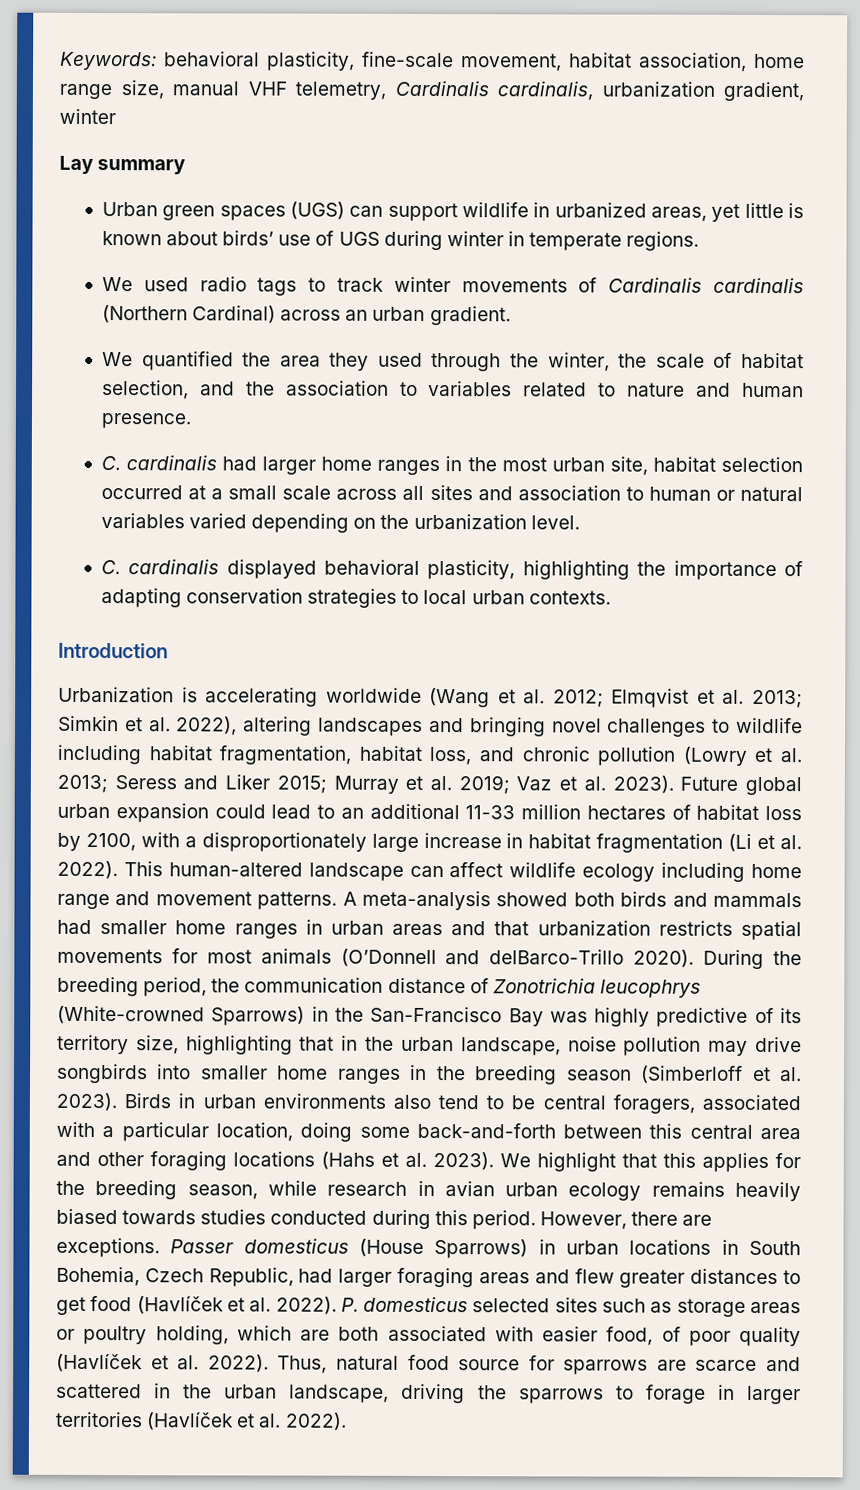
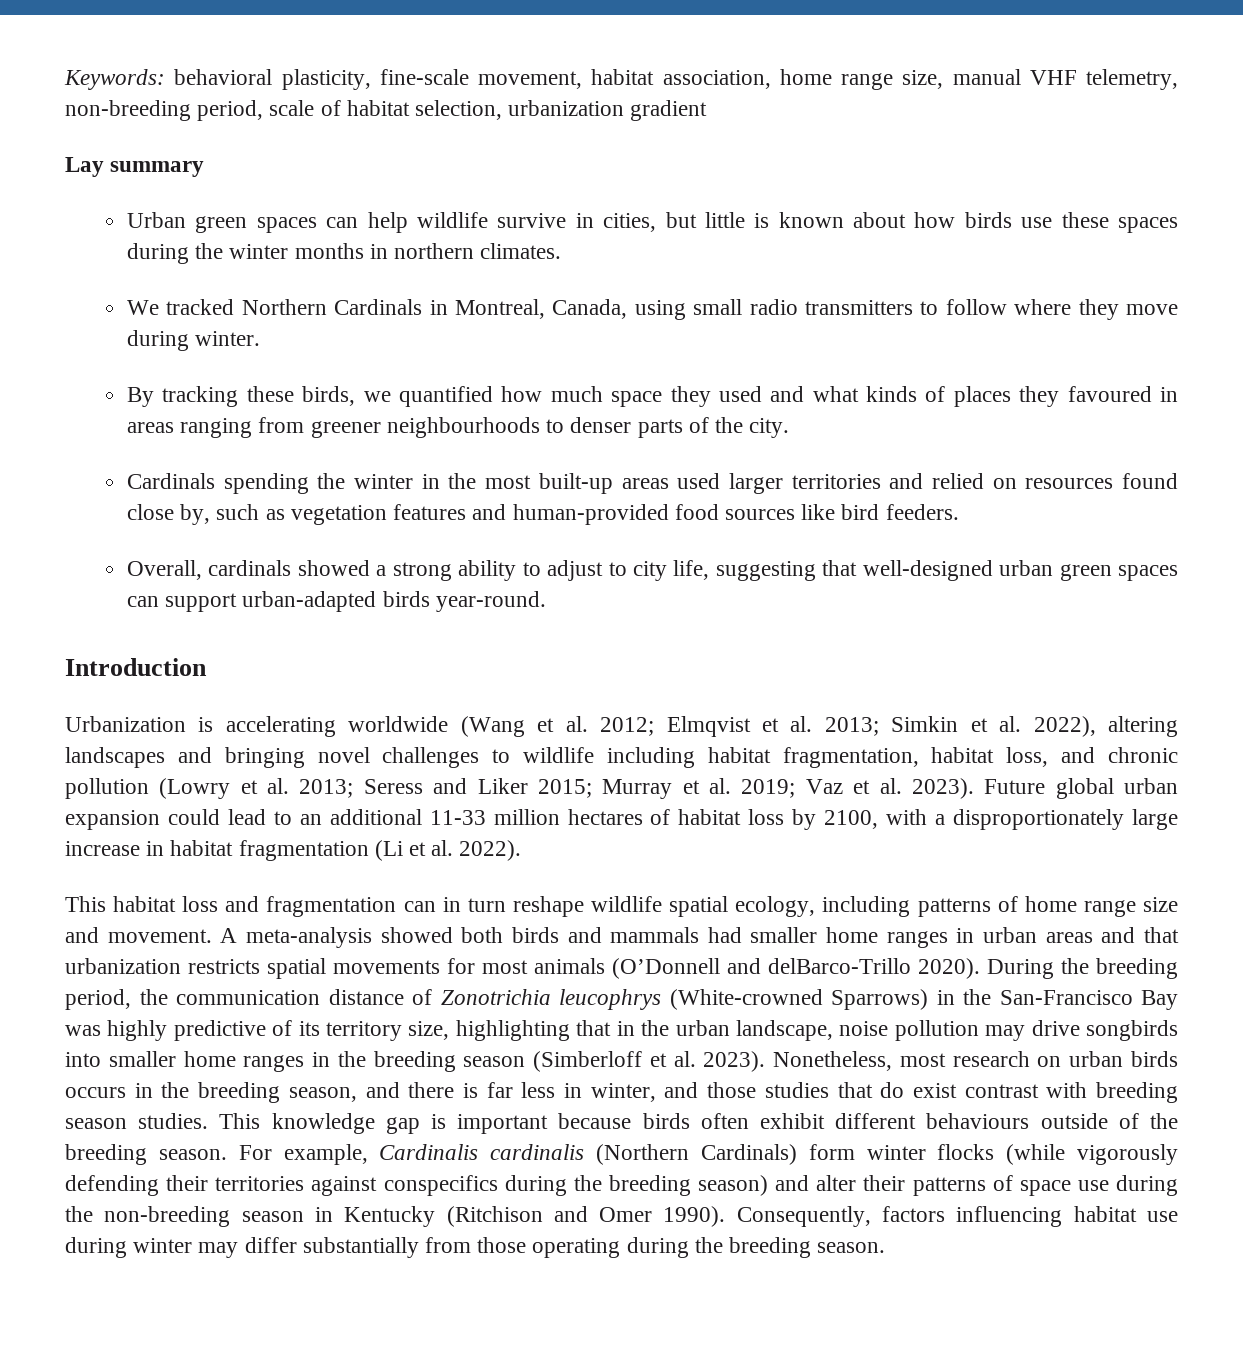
[394,80,804,102] [59,108,116,125] Cardinalis cardinalis, urbanization gradient, winter -> [65,100,708,121] non-breeding period, scale of habitat selection, urbanization gradient
[289,201,804,222] [101,230,700,251] [101,276,805,296] [101,305,511,326] [101,351,804,372] [101,380,805,400] [100,413,191,429] [100,455,803,476] [100,484,803,502] [100,513,580,533] [100,559,804,581] [100,588,611,608] (UGS) can support wildlife in urbanized areas, yet little is known about birds’ use of UGS during winter in temperate regions. // We used radio tags to track winter movements of Cardinalis cardinalis (Northern Cardinal) across an urban gradient. // We quantified the area they used through the winter, the scale of habitat selection, and the association to variables related to nature and human presence. // C. cardinalis had larger home ranges in the most urban site, habitat selection occurred at a small scale across all sites and association to human or natural variables varied depending on the urbanization level. // C. cardinalis displayed behavioral plasticity, highlighting the importance of adapting conservation strategies to local urban contexts. -> [326,212,1179,233] [127,243,562,264] [127,299,1178,320] [127,330,261,351] [127,386,1179,407] [127,417,790,438] [127,473,1179,494] [127,504,959,525] [127,560,1178,581] [127,591,546,612] can help wildlife survive in cities, but little is known about how birds use these spaces during the winter months in northern climates. // We tracked Northern Cardinals in Montreal, Canada, using small radio transmitters to follow where they move during winter. // By tracking these birds, we quantified how much space they used and what kinds of places they favoured in areas ranging from greener neighbourhoods to denser parts of the city. // Cardinals spending the winter in the most built-up areas used larger territories and relied on resources found close by, such as vegetation features and human-provided food sources like bird feeders. // Overall, cardinals showed a strong ability to adjust to city life, suggesting that well-designed urban green spaces can support urban-adapted birds year-round.
[123,861,803,882] [57,891,338,910] This human-altered landscape can affect wildlife ecology including home range and movement patterns. -> [65,896,1178,917] [65,927,212,943] // This habitat loss and fragmentation can in turn reshape wildlife spatial ecology, including patterns of home range size and movement.
[124,1093,802,1114] [56,1121,801,1142] [56,1151,801,1173] [56,1180,801,1202] [56,1208,713,1230] [56,1237,802,1259] [56,1266,802,1288] [56,1295,801,1317] [56,1325,801,1347] [56,1352,802,1375] [56,1383,802,1405] [55,1411,347,1431] Birds in urban environments also tend to be central foragers, associated with a particular location, doing some back-and-forth between this central area and other foraging locations (Hahs et al. 2023). We highlight that this applies for the breeding season, while research in avian urban ecology remains heavily biased towards studies conducted during this period. However, there are exceptions. Passer domesticus (House Sparrows) in urban locations in South Bohemia, Czech Republic, had larger foraging areas and flew greater distances to get food (Havlíček et al. 2022). P. domesticus selected sites such as storage areas or poultry holding, which are both associated with easier food, of poor quality (Havlíček et al. 2022). Thus, natural food source for sparrows are scarce and scattered in the urban landscape, driving the sparrows to forage in larger territories (Havlíček et al. 2022). -> [773,1051,1178,1071] [65,1082,1179,1103] [65,1113,1179,1134] [65,1144,1179,1165] [65,1175,1178,1196] [65,1206,1178,1227] [65,1237,886,1258] Nonetheless, most research on urban birds occurs in the breeding season, and there is far less in winter, and those studies that do exist contrast with breeding season studies. This knowledge gap is important because birds often exhibit different behaviours outside of the breeding season. For example, Cardinalis cardinalis (Northern Cardinals) form winter flocks (while vigorously defending their territories against conspecifics during the breeding season) and alter their patterns of space use during the non-breeding season in Kentucky (Ritchison and Omer 1990). Consequently, factors influencing habitat use during winter may differ substantially from those operating during the breeding season.

